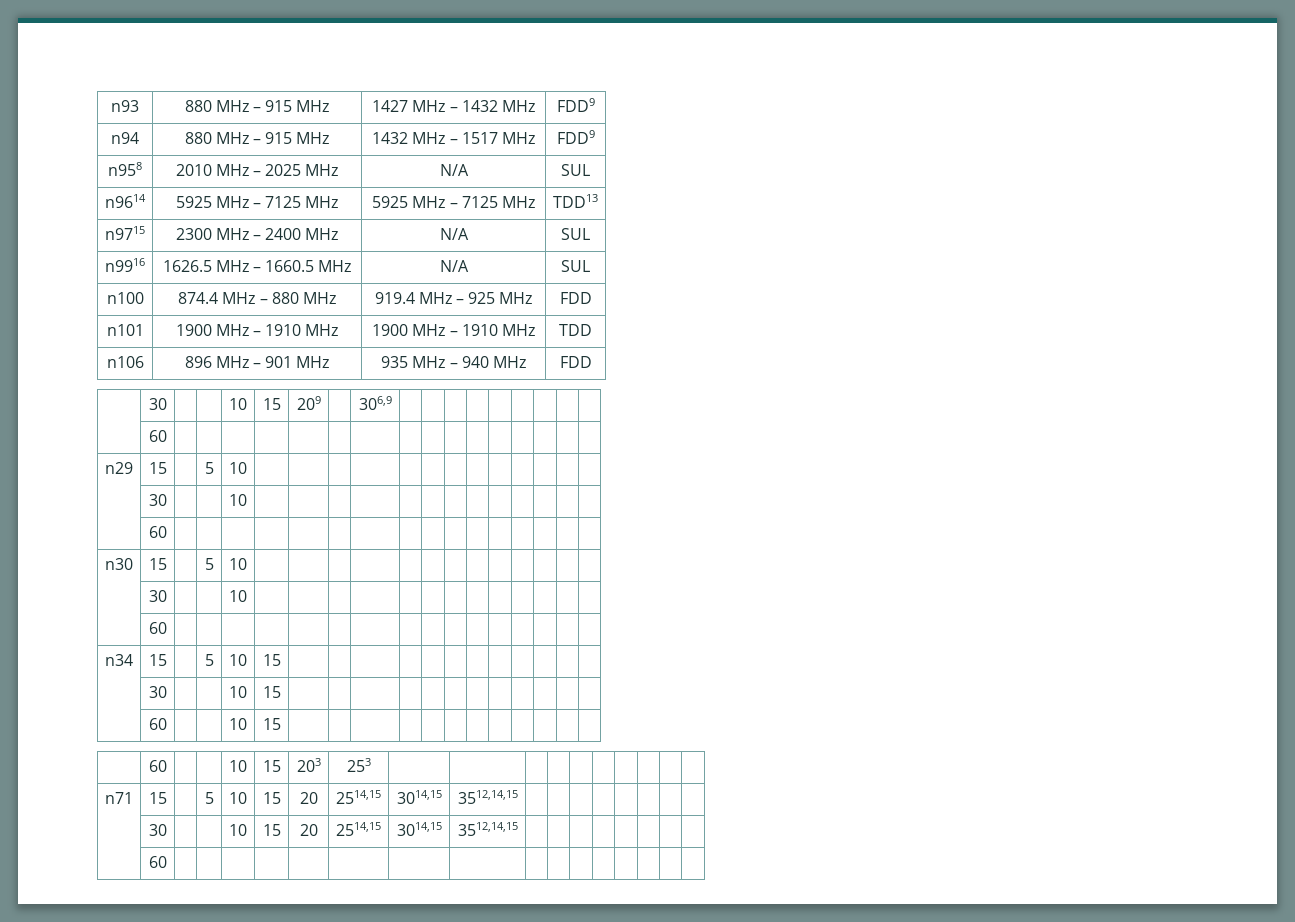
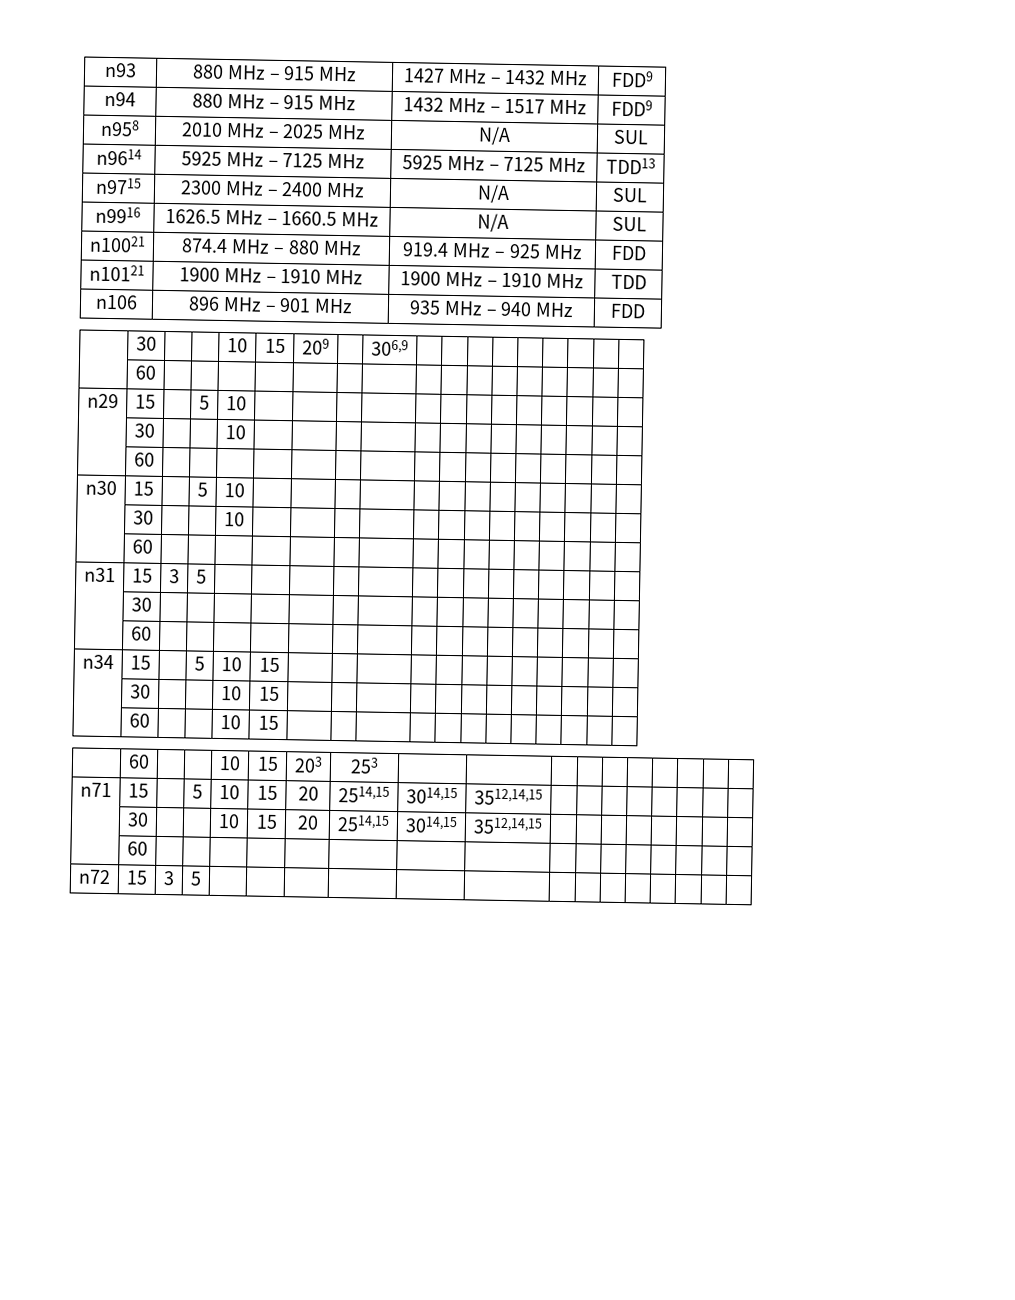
[106,292,144,304] n100 -> [89,235,146,253] n10021
[106,324,144,336] n101 -> [89,264,145,282] n10121
(167, 628) none -> [84,567,116,583] [132,568,153,583] [169,569,180,584] [196,569,207,584] [131,597,152,612] [131,626,152,641] // n31 | 15 | 3 | 5 | | | | | | | | | | | | | | // | 30 | | | | | | | | | | | | | | | | // | 60 | | | | | | | | | | | | | | | |
(167, 862) none -> [78,869,111,885] [126,870,148,885] [163,871,175,886] [190,871,202,886] // n72 | 15 | 3 | 5 | | | | | | | | | | | | | |

